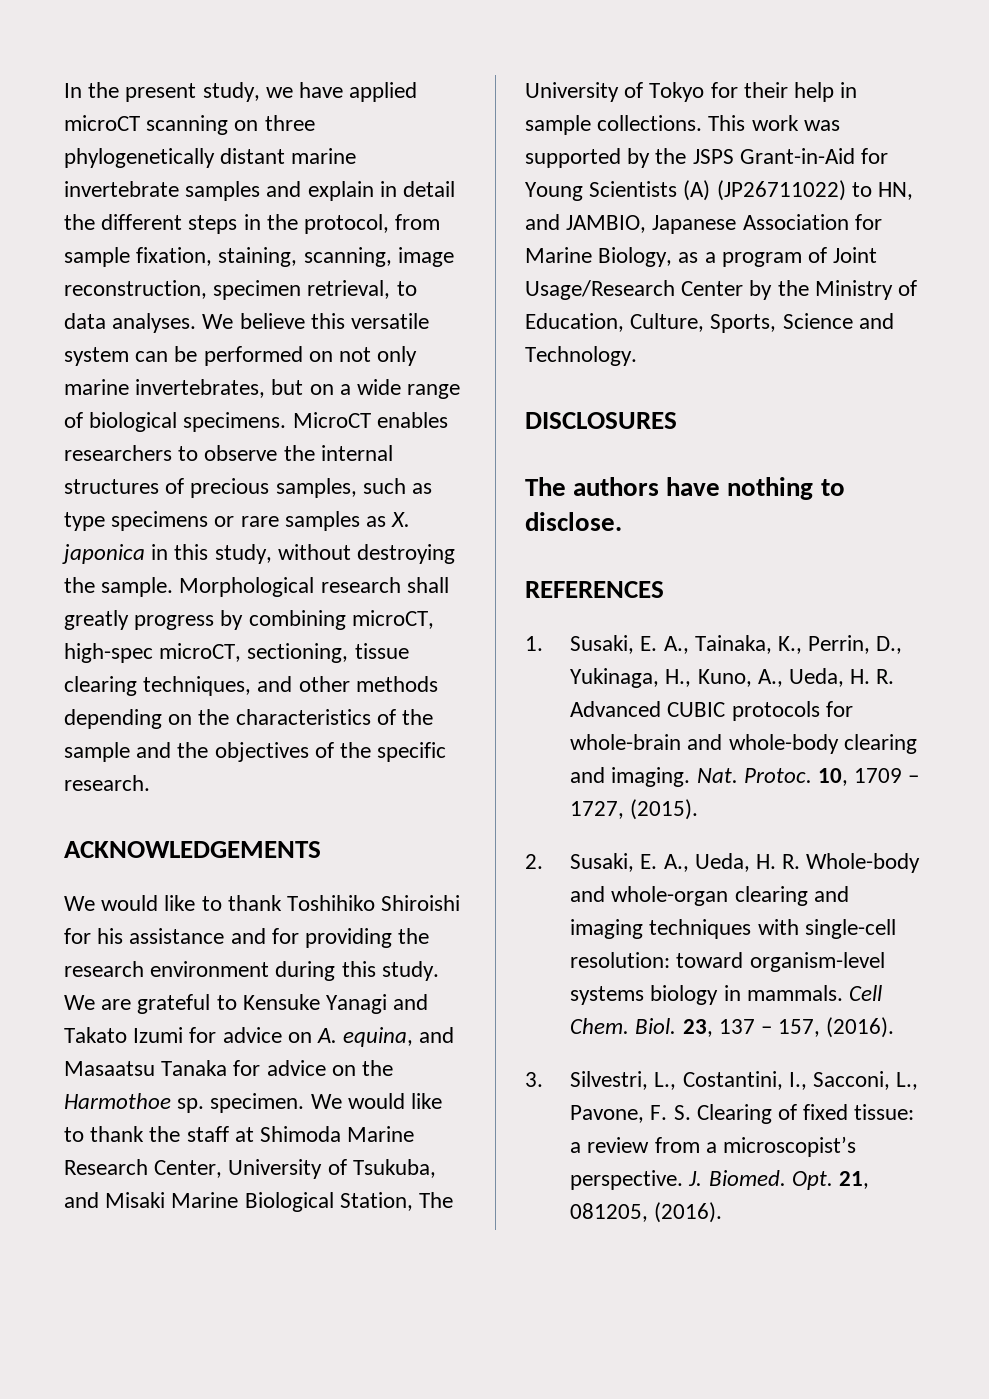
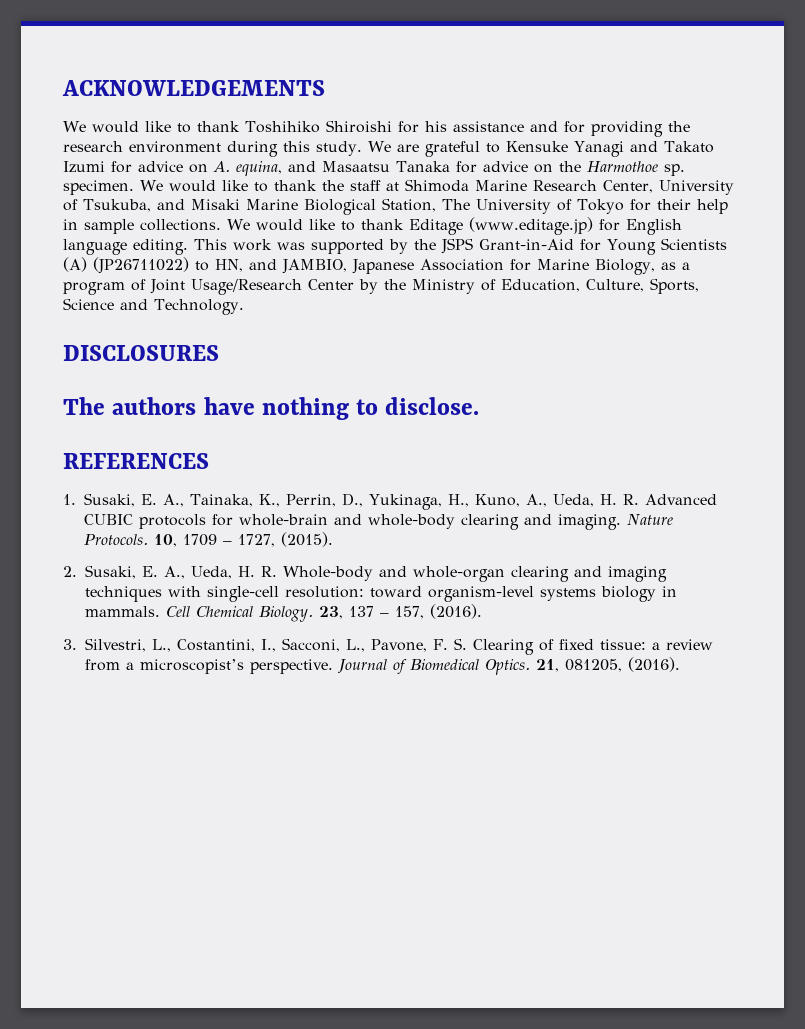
[64,82,418,102] [64,115,315,135] [64,148,357,168] [64,181,456,201] [64,214,441,234] [64,247,454,267] [64,280,417,300] [64,313,430,333] [64,346,418,366] [64,379,461,399] [64,412,448,432] [64,445,393,461] [64,478,433,498] [64,511,411,531] [62,544,456,564] [64,577,449,597] [64,610,434,630] [64,643,409,663] [64,676,438,696] [64,709,434,729] [64,742,447,762] [64,775,150,791] In the present study, we have applied microCT scanning on three phylogenetically distant marine invertebrate samples and explain in detail the different steps in the protocol, from sample fixation, staining, scanning, image reconstruction, specimen retrieval, to data analyses. We believe this versatile system can be performed on not only marine invertebrates, but on a wide range of biological specimens. MicroCT enables researchers to observe the internal structures of precious samples, such as type specimens or rare samples as X. japonica in this study, without destroying the sample. Morphological research shall greatly progress by combining microCT, high-spec microCT, sectioning, tissue clearing techniques, and other methods depending on the characteristics of the sample and the objectives of the specific research. // -> (62, 88) none
(703, 123) none -> [227,217,682,235] [63,239,188,255] We would like to thank Editage (www.editage.jp) for English language editing.
[696,768,812,783] Nat. Protoc. -> [627,514,673,525] [84,534,148,545] Nature Protocols.
[570,1018,677,1034] Chem. Biol. -> [196,606,313,622] Chemical Biology.
[688,1170,833,1190] J. Biomed. Opt. -> [338,659,530,675] Journal of Biomedical Optics.

